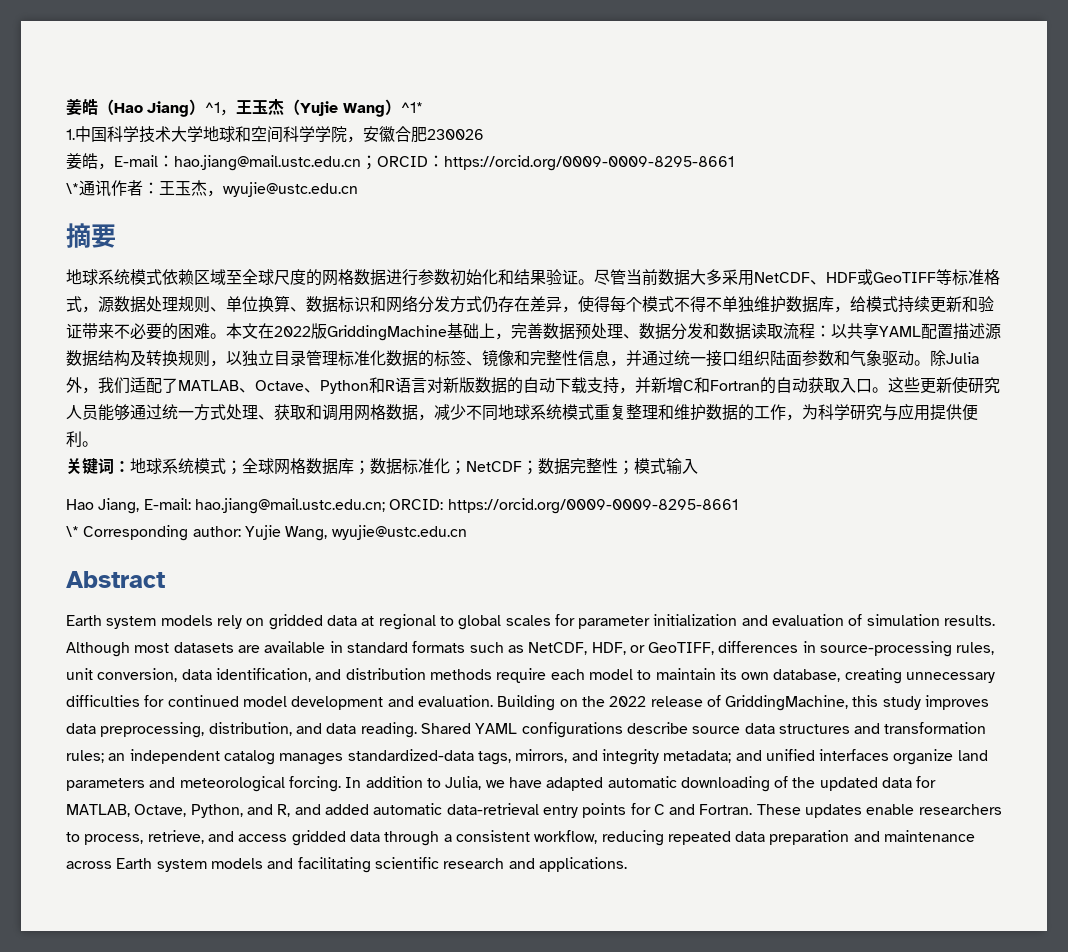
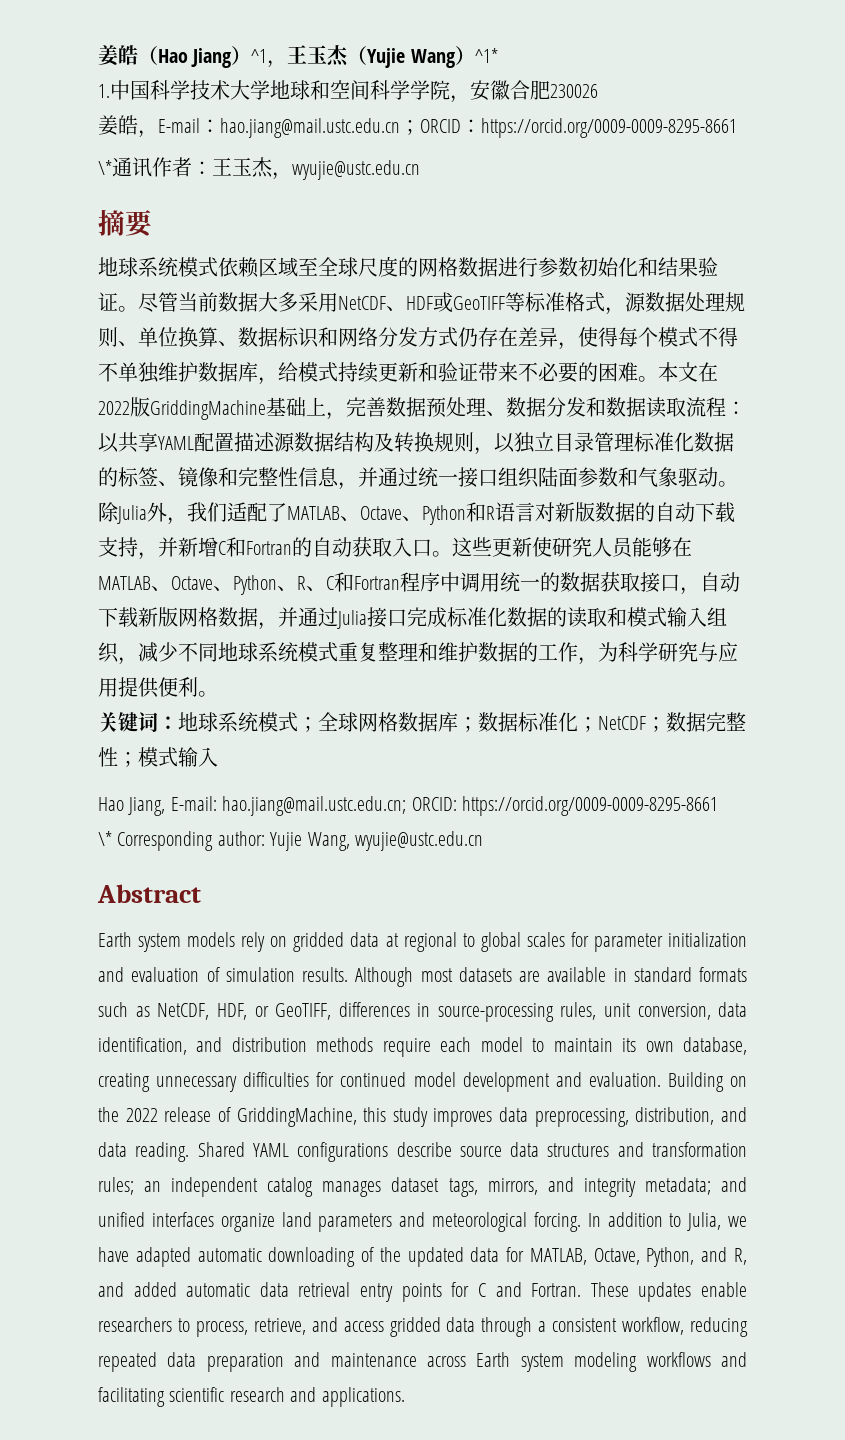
[130,404,418,421] 通过统一方式处理、获取和调用网格数据 -> [672,537,692,557] [98,572,740,595] [98,607,727,630] [98,642,119,663] 在MATLAB、Octave、Python、R、C和Fortran程序中调用统一的数据获取接口，自动下载新版网格数据，并通过Julia接口完成标准化数据的读取和模式输入组织
[347,749,474,761] standardized-data -> [391,1177,440,1192] dataset
[446,803,539,815] data-retrieval -> [259,1282,351,1297] data retrieval
[210,858,263,869] models -> [574,1352,711,1372] modeling workflows

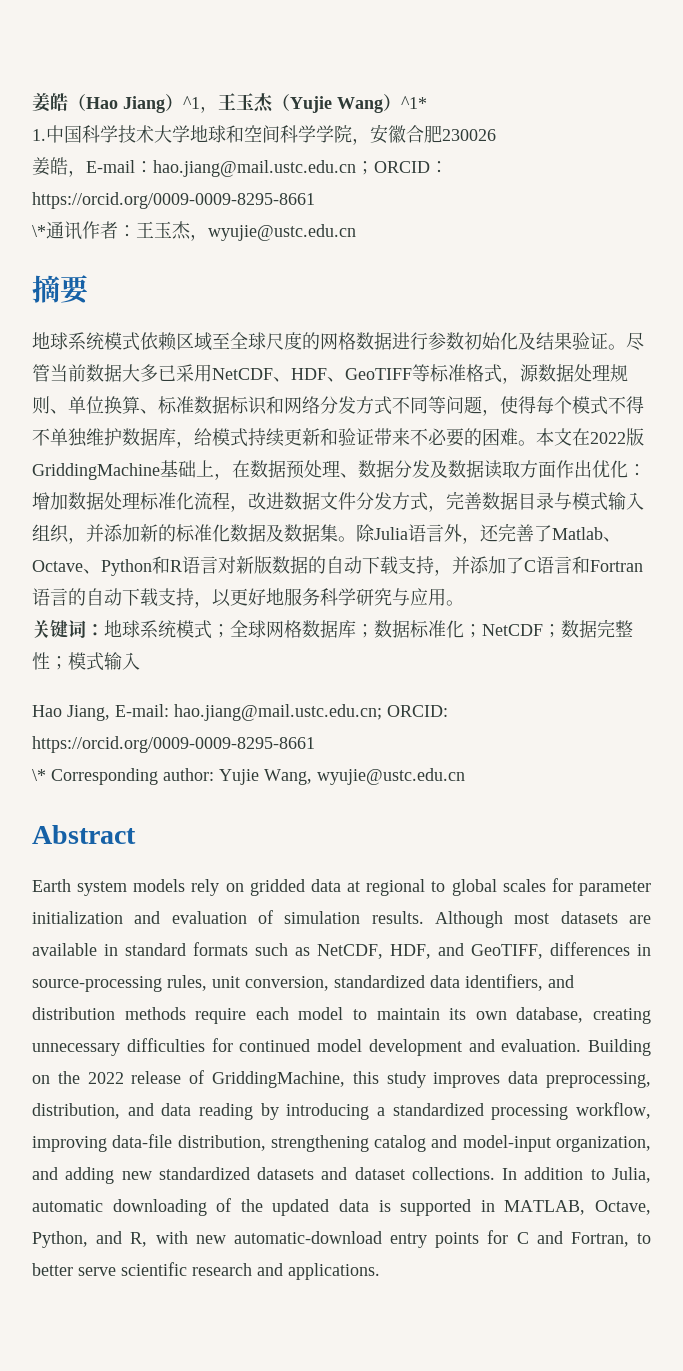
[638,257,658,277] 和 -> [518,332,536,350] 及
(298, 302) none -> [158,365,176,381] 已
[433,292,453,313] 或 -> [327,377,345,382] 、
(238, 343) none -> [158,396,194,414] 标准
[458,327,558,347] 仍存在差异 -> [392,396,482,414] 不同等问题
[346,397,386,417] 完善 -> [232,460,250,478] 在
[586,397,606,417] 和 -> [430,460,448,478] 及
[686,397,746,417] [98,432,734,455] [98,467,738,490] [98,502,340,525] 流程：以共享YAML配置描述源数据结构及转换规则，以独立目录管理标准化数据的标签、镜像和完整性信息，并通过统一接口组织陆面参数和气象驱动。除Julia外，我们适配了MATLAB -> [520,460,646,478] [32,491,644,512] [32,523,603,544] 方面作出优化：增加数据处理标准化流程，改进数据文件分发方式，完善数据目录与模式输入组织，并添加新的标准化数据及数据集。除Julia语言外，还完善了Matlab
[178,537,692,558] [98,572,740,595] [98,607,727,630] [98,642,618,665] 新增C和Fortran的自动获取入口。这些更新使研究人员能够在MATLAB、Octave、Python、R、C和Fortran程序中调用统一的数据获取接口，自动下载新版网格数据，并通过Julia接口完成标准化数据的读取和模式输入组织，减少不同地球系统模式重复整理和维护数据的工作，为 -> [470,556,643,574] [32,588,320,608] 添加了C语言和Fortran语言的自动下载支持，以更好地服务
[118,677,198,698] 提供便利 -> (446, 597) none
[254,1006,269,1017] or -> [438,943,464,956] and
[718,1002,747,1017] [98,1037,187,1055] data identification, -> [334,974,543,991] standardized data identifiers,
[135,1142,747,1162] [98,1177,748,1197] [98,1212,581,1232] reading. Shared YAML configurations describe source data structures and transformation rules; an independent catalog manages dataset tags, mirrors, and integrity metadata; and unified interfaces organize land parameters and meteorological forcing. -> [199,1102,651,1120] [32,1134,651,1152] [32,1167,495,1184] reading by introducing a standardized processing workflow, improving data-file distribution, strengthening catalog and model-input organization, and adding new standardized datasets and dataset collections.
[728,1216,748,1227] [98,1247,191,1267] we have adapted -> (651, 1175) none
[506,1247,525,1262] for -> [378,1199,495,1216] is supported in
[98,1282,351,1297] and added automatic data retrieval -> [155,1231,382,1244] with new automatic-download
[531,1282,748,1302] [98,1317,748,1337] [98,1352,747,1372] [98,1387,165,1407] Fortran. These updates enable researchers to process, retrieve, and access gridded data through a consistent workflow, reducing repeated data preparation and maintenance across Earth system modeling workflows and facilitating -> [570,1232,651,1247] [32,1263,116,1276] Fortran, to better serve

